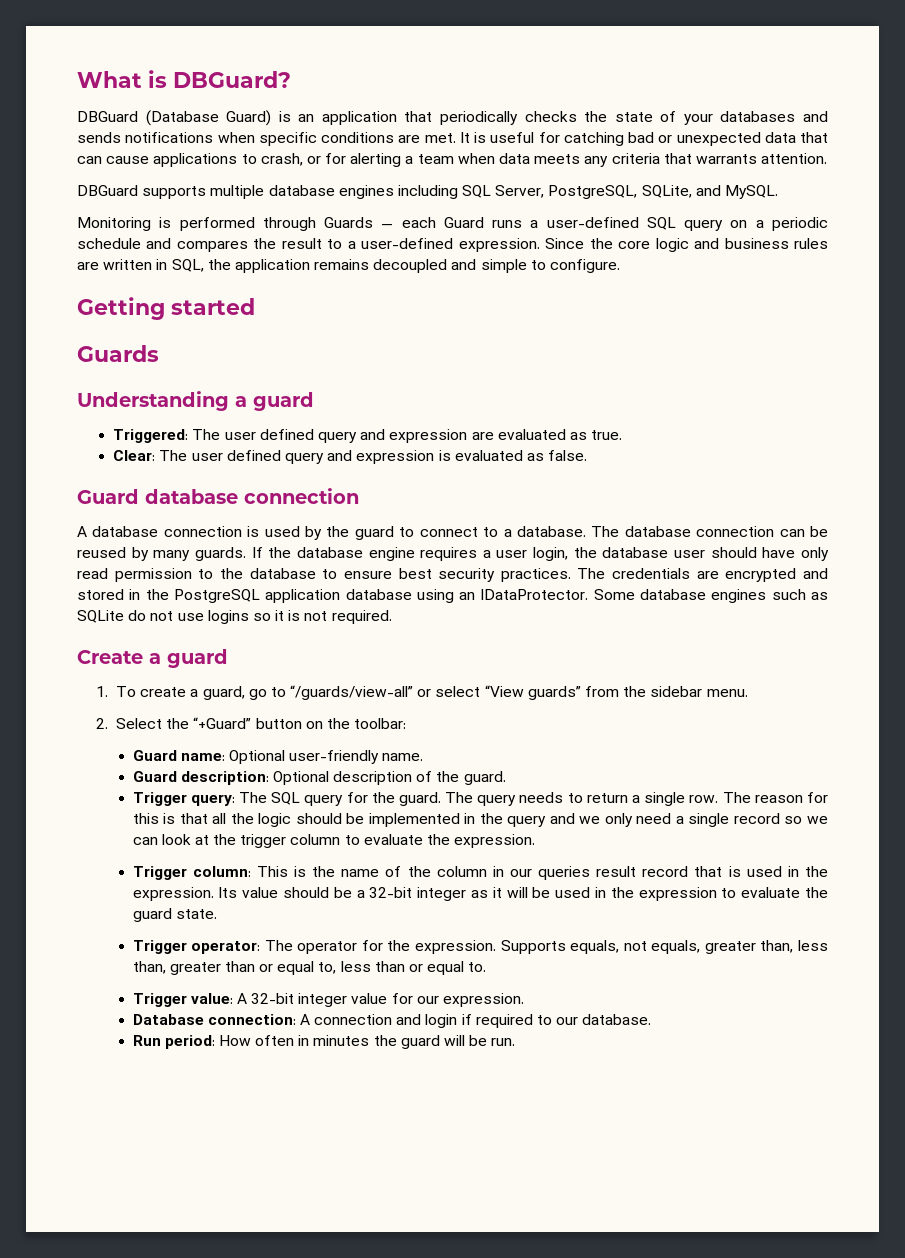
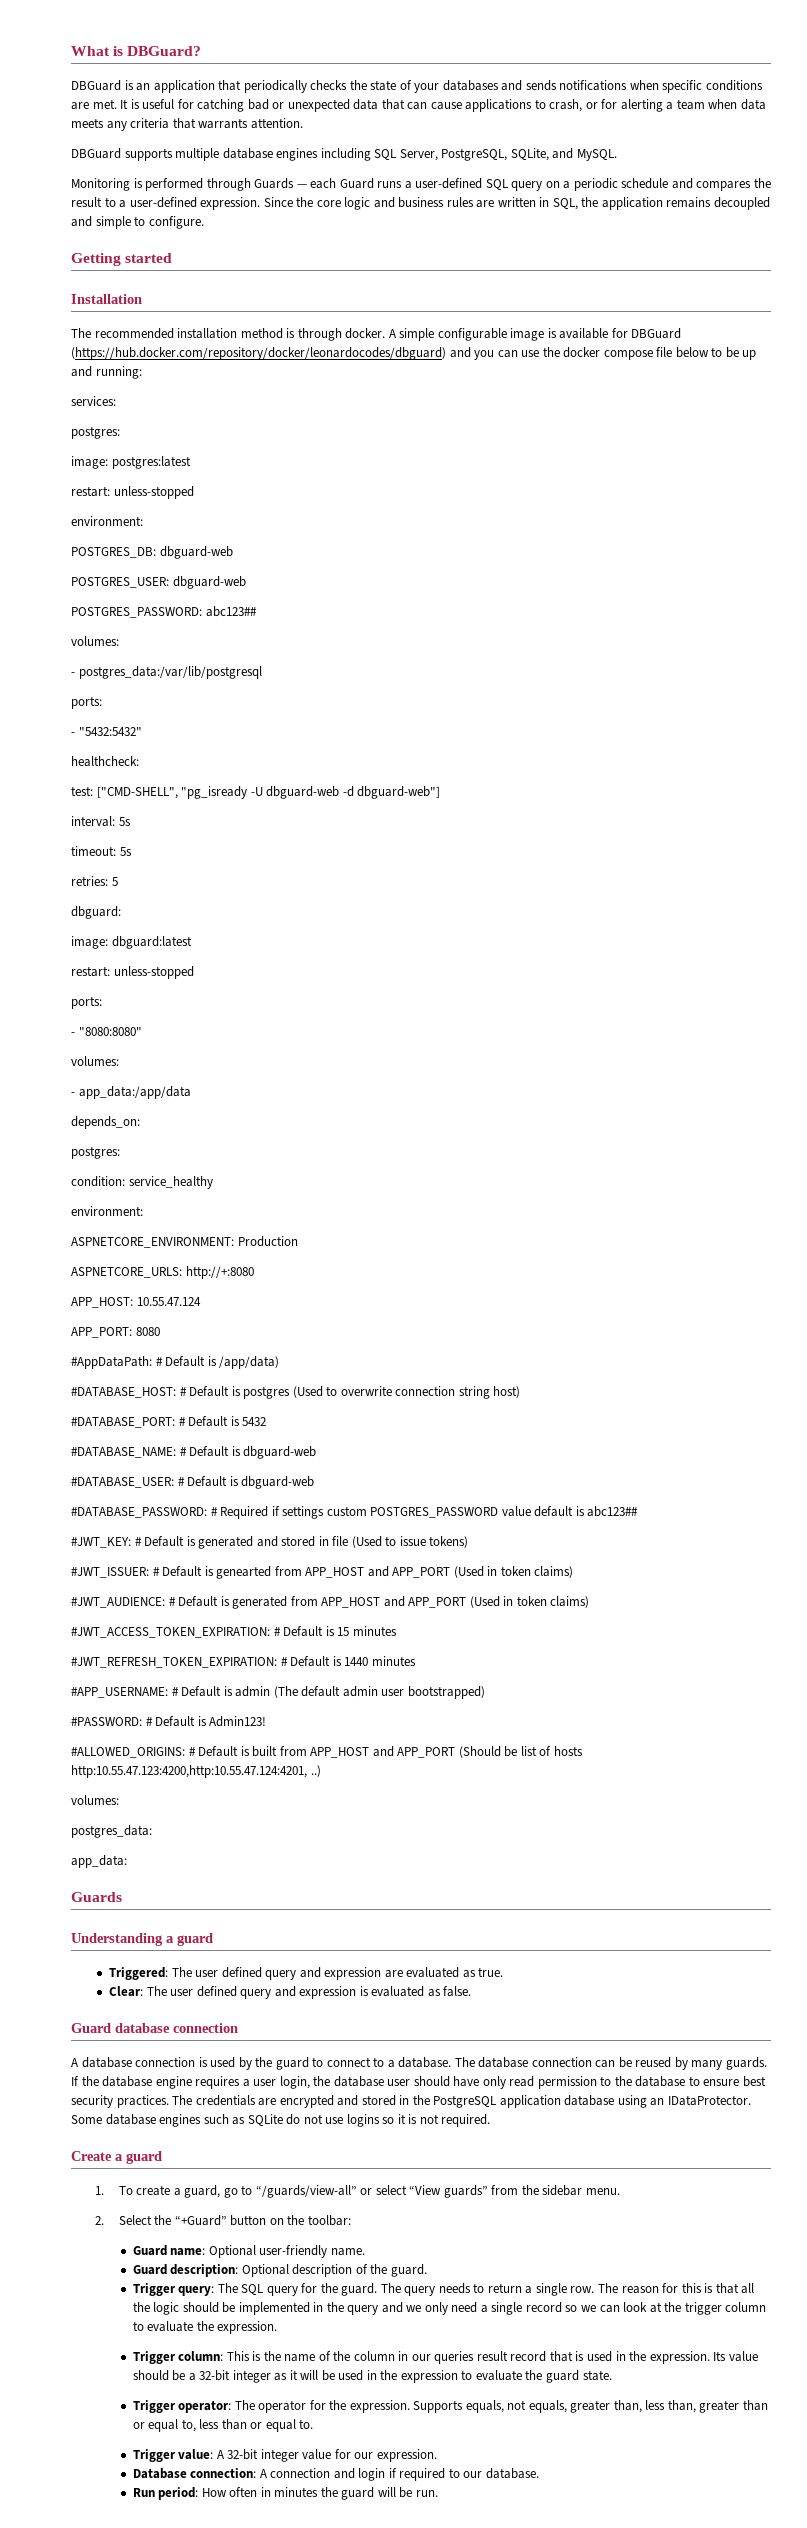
[145,110,272,126] (Database Guard) -> (121, 85) none
(255, 306) none -> [71,294,142,304] [71,328,682,341] [71,347,757,360] [71,366,142,379] [71,396,116,406] [71,426,120,439] [71,456,191,469] [71,486,194,499] [71,516,143,526] [71,546,233,559] [71,576,246,589] [71,606,257,618] [71,636,119,646] [71,666,262,679] [71,696,102,709] [71,727,142,736] [71,756,139,767] [71,786,441,799] [71,816,131,827] [71,846,132,856] [71,876,118,886] [71,906,121,919] [71,936,192,949] [71,966,194,979] [71,996,102,1009] [71,1027,142,1036] [71,1056,119,1066] [71,1086,191,1099] [71,1116,140,1129] [71,1146,120,1159] [71,1176,213,1189] [71,1206,143,1216] [71,1236,298,1248] [71,1266,254,1279] [71,1297,201,1308] [71,1327,160,1338] [71,1356,280,1369] [71,1386,521,1399] [71,1416,267,1428] [71,1446,317,1459] [71,1476,315,1489] [71,1506,639,1519] [71,1536,469,1549] [71,1566,574,1579] [71,1596,590,1609] [71,1626,397,1638] [71,1656,416,1668] [71,1686,485,1699] [71,1716,267,1727] [71,1746,583,1758] [71,1765,321,1778] [71,1795,119,1805] [71,1825,152,1838] [71,1855,127,1868] // Installation // The recommended installation method is through docker. A simple configurable image is available for DBGuard (https://hub.docker.com/repository/docker/leonardocodes/dbguard) and you can use the docker compose file below to be up and running: // services: // postgres: // image: postgres:latest // restart: unless-stopped // environment: // POSTGRES_DB: dbguard-web // POSTGRES_USER: dbguard-web // POSTGRES_PASSWORD: abc123## // volumes: // - postgres_data:/var/lib/postgresql // ports: // - "5432:5432" // healthcheck: // test: ["CMD-SHELL", "pg_isready -U dbguard-web -d dbguard-web"] // interval: 5s // timeout: 5s // retries: 5 // dbguard: // image: dbguard:latest // restart: unless-stopped // ports: // - "8080:8080" // volumes: // - app_data:/app/data // depends_on: // postgres: // condition: service_healthy // environment: // ASPNETCORE_ENVIRONMENT: Production // ASPNETCORE_URLS: http://+:8080 // APP_HOST: 10.55.47.124 // APP_PORT: 8080 // #AppDataPath: # Default is /app/data) // #DATABASE_HOST: # Default is postgres (Used to overwrite connection string host) // #DATABASE_PORT: # Default is 5432 // #DATABASE_NAME: # Default is dbguard-web // #DATABASE_USER: # Default is dbguard-web // #DATABASE_PASSWORD: # Required if settings custom POSTGRES_PASSWORD value default is abc123## // #JWT_KEY: # Default is generated and stored in file (Used to issue tokens) // #JWT_ISSUER: # Default is genearted from APP_HOST and APP_PORT (Used in token claims) // #JWT_AUDIENCE: # Default is generated from APP_HOST and APP_PORT (Used in token claims) // #JWT_ACCESS_TOKEN_EXPIRATION: # Default is 15 minutes // #JWT_REFRESH_TOKEN_EXPIRATION: # Default is 1440 minutes // #APP_USERNAME: # Default is admin (The default admin user bootstrapped) // #PASSWORD: # Default is Admin123! // #ALLOWED_ORIGINS: # Default is built from APP_HOST and APP_PORT (Should be list of hosts http:10.55.47.123:4200,http:10.55.47.124:4201, ..) // volumes: // postgres_data: // app_data:

